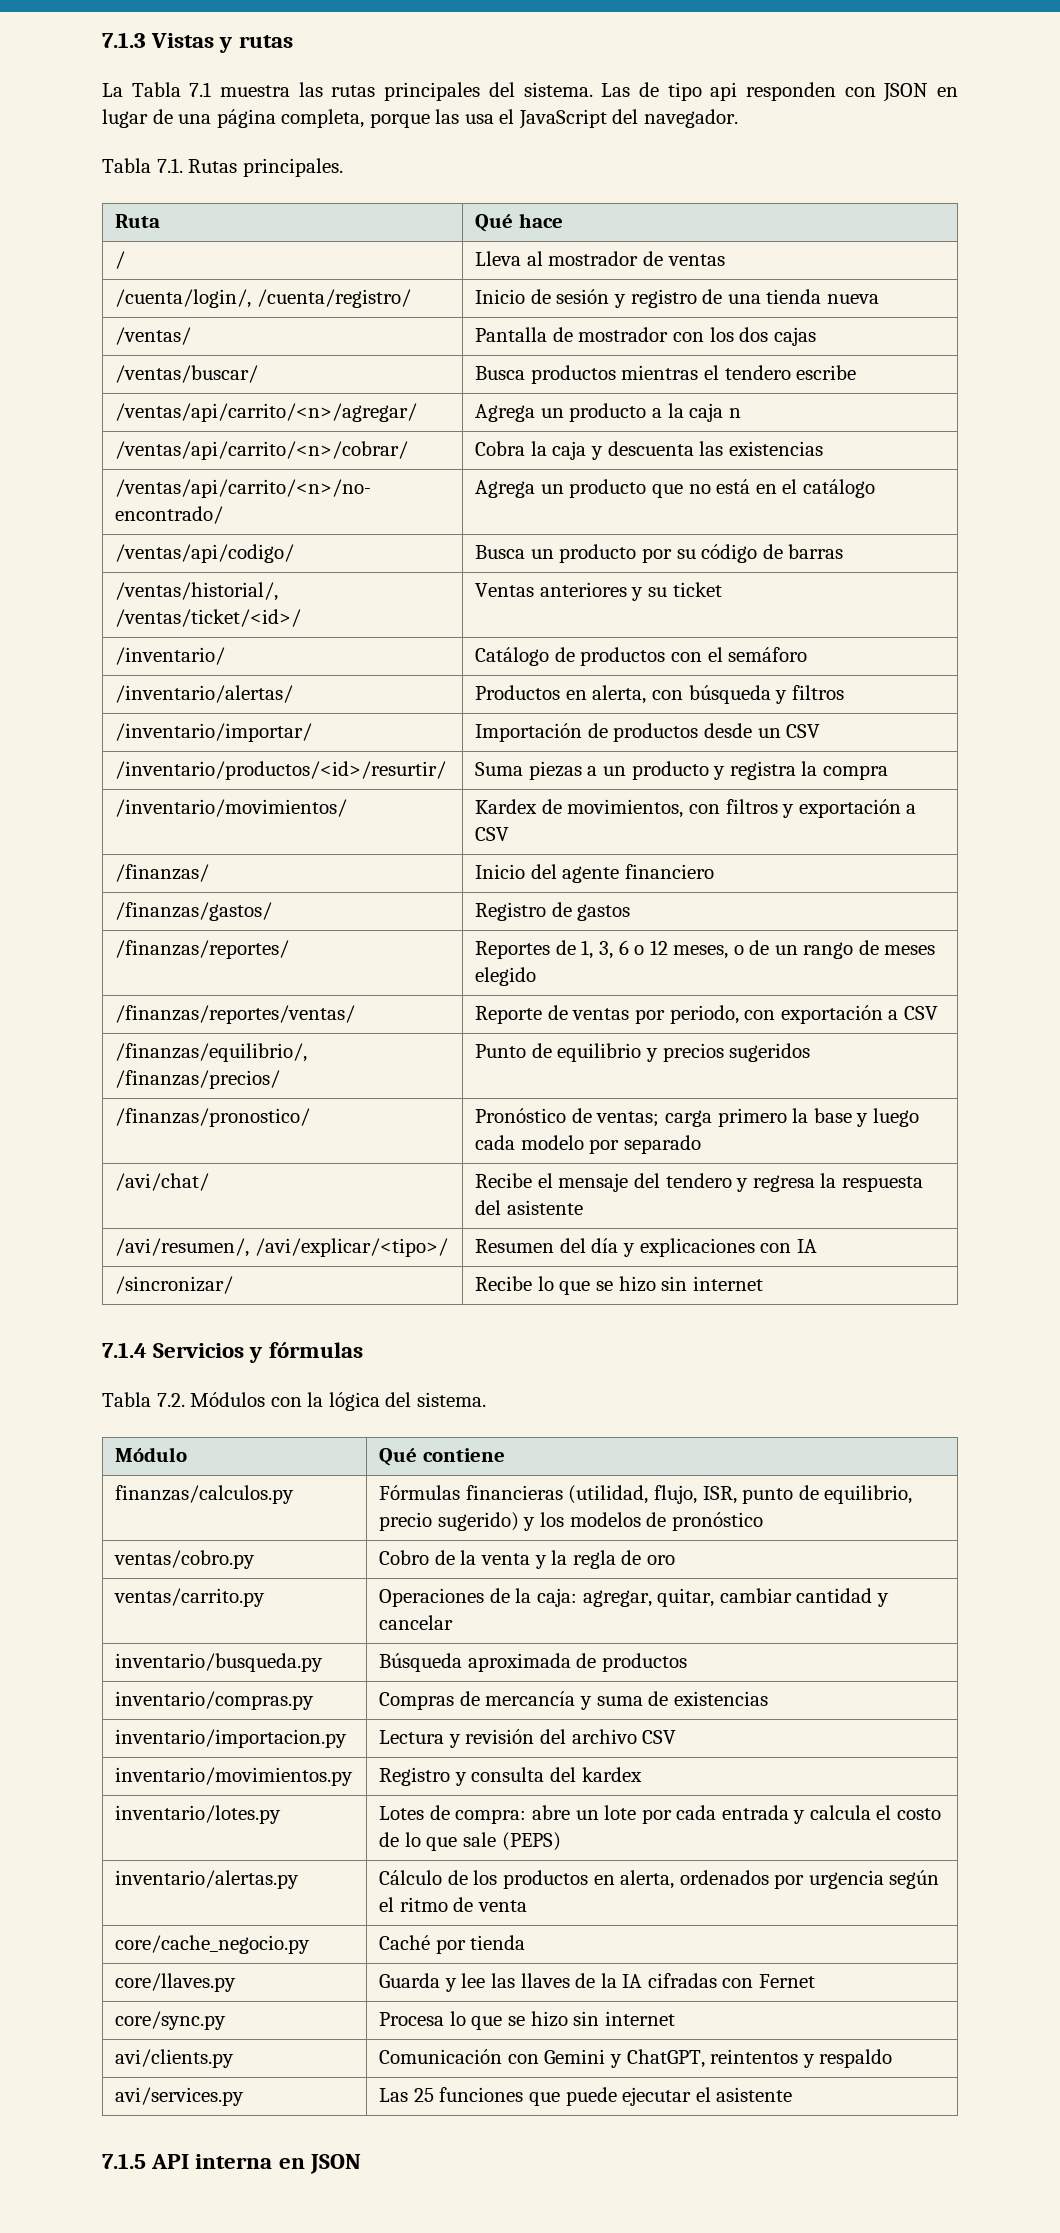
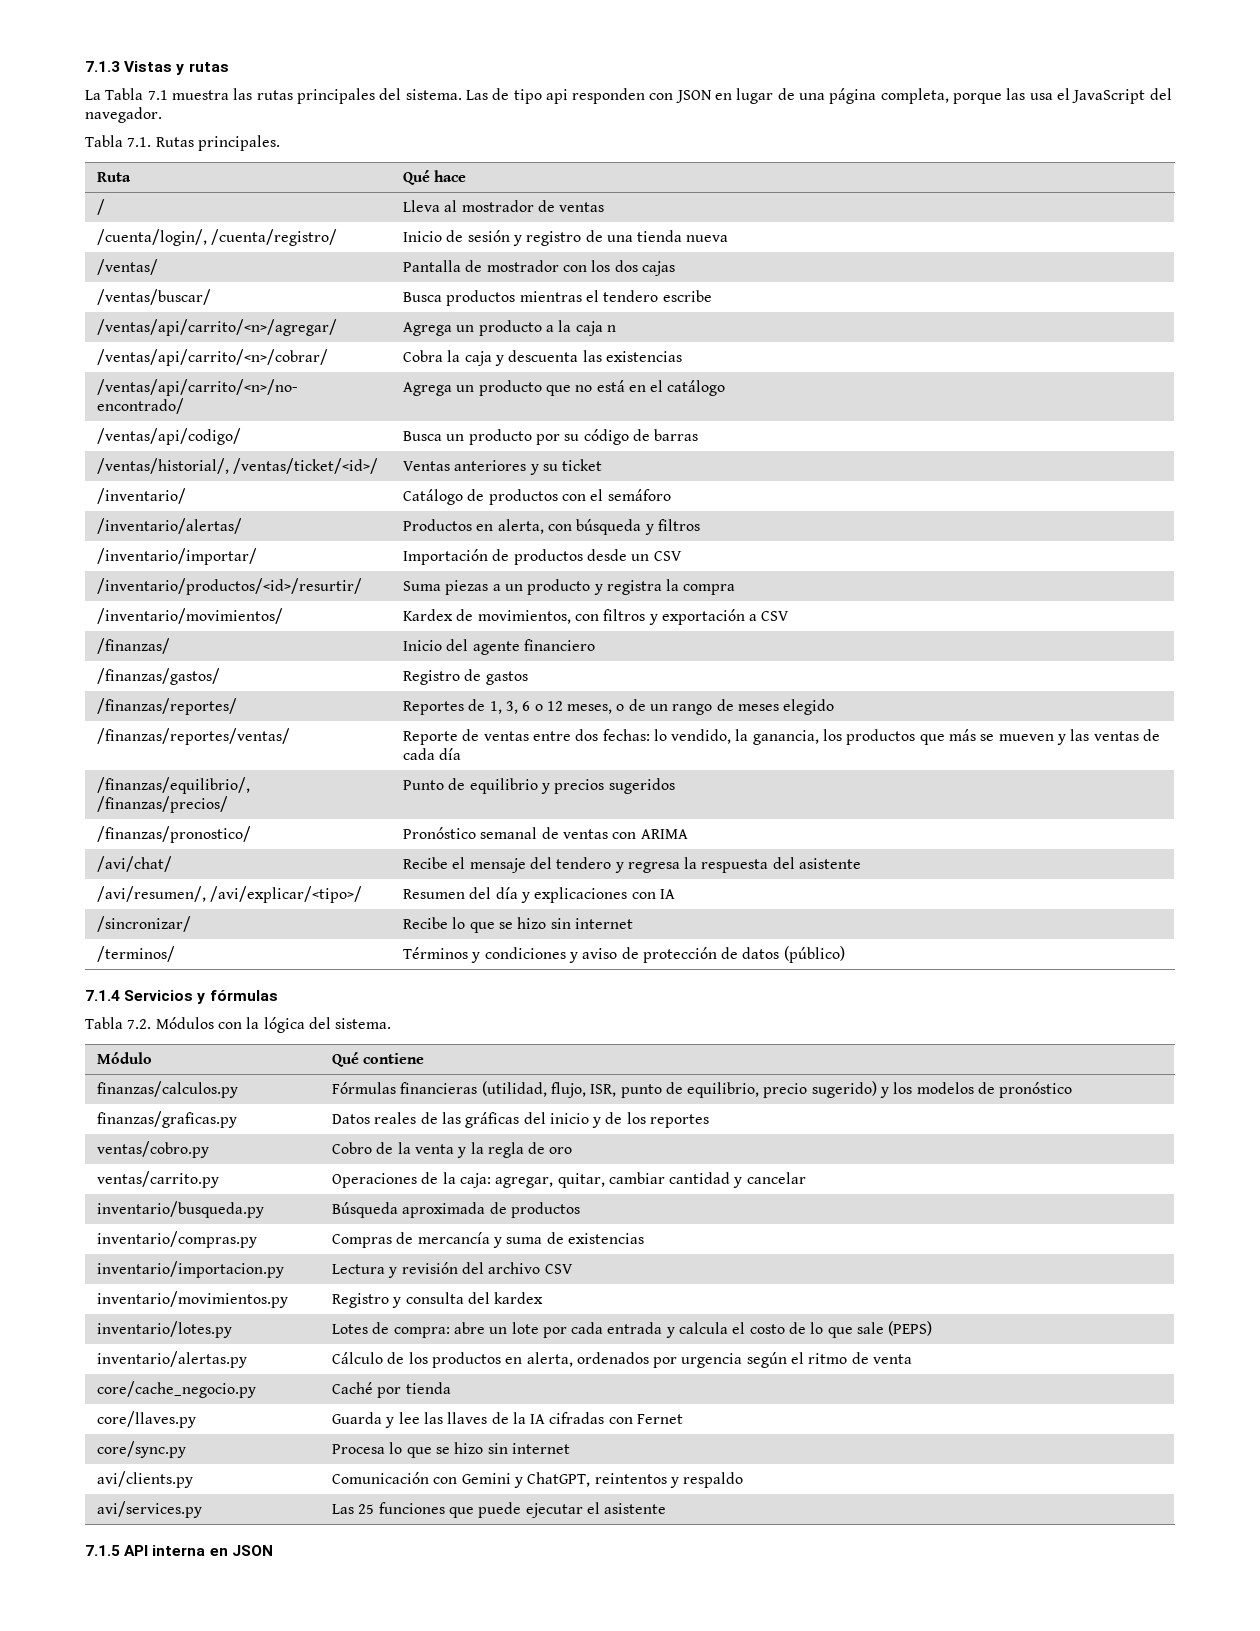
[634,1005,938,1024] por periodo, con exportación a CSV -> [532,729,1161,745] [402,748,462,760] entre dos fechas: lo vendido, la ganancia, los productos que más se mueven y las ventas de cada día
[571,1108,919,1127] [475,1135,701,1154] de ventas; carga primero la base y luego cada modelo por separado -> [480,827,688,839] semanal de ventas con ARIMA
(763, 1283) none -> [96,946,175,962] [402,946,845,963] // /terminos/ | Términos y condiciones y aviso de protección de datos (público)
(763, 1521) none -> [96,1111,237,1128] [331,1112,710,1128] // finanzas/graficas.py | Datos reales de las gráficas del inicio y de los reportes

